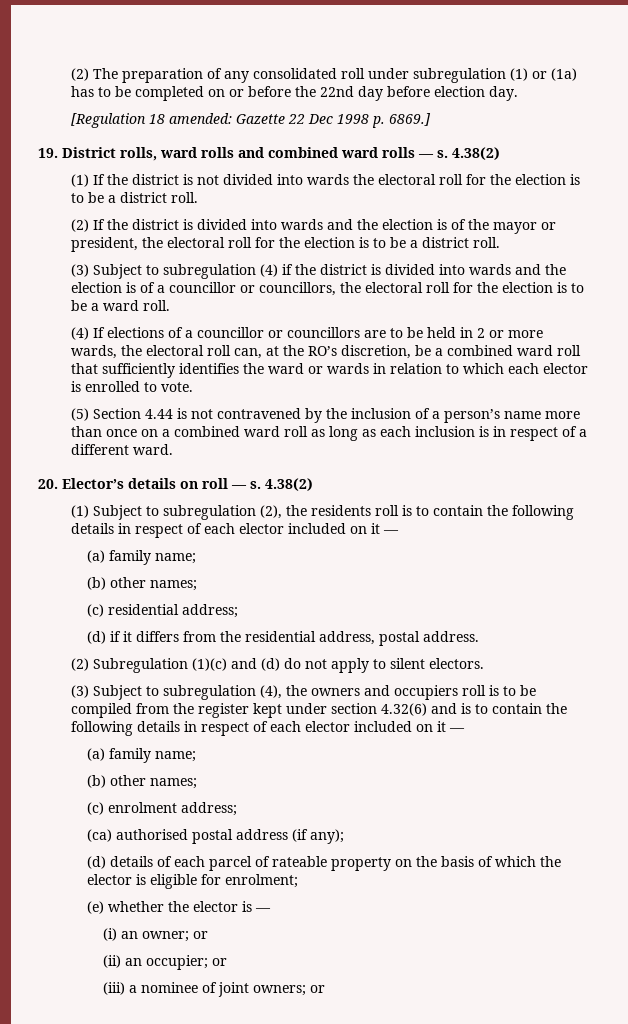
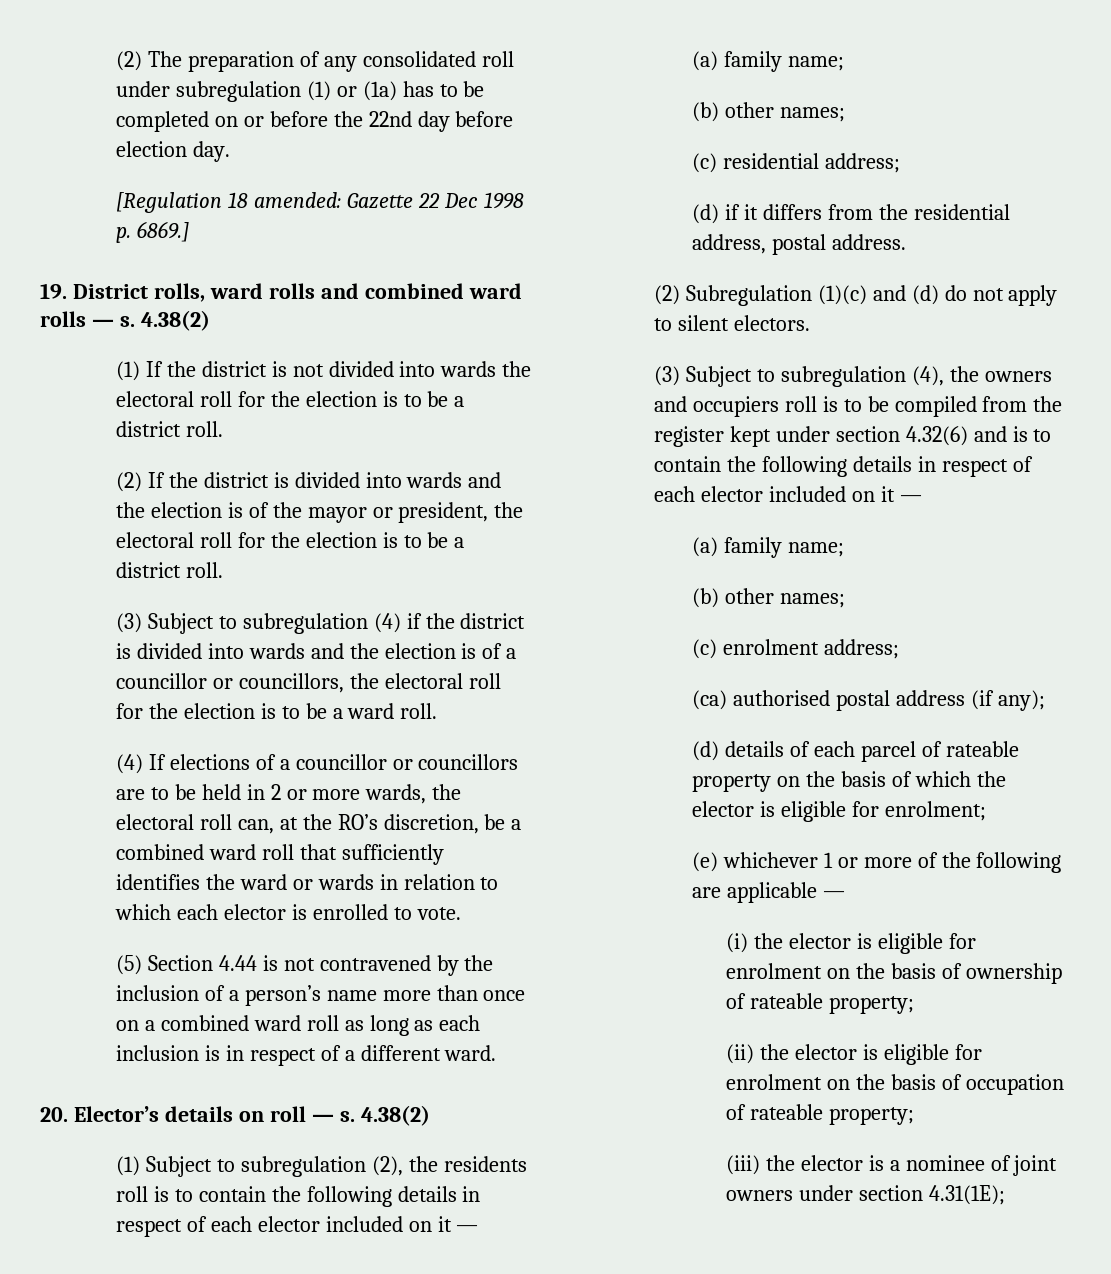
[107,901,271,912] [103,928,209,942] [103,955,228,970] [103,982,326,997] whether the elector is — // (i) an owner; or // (ii) an occupier; or // (iii) a nominee of joint owners; or -> [722,852,1062,873] [691,882,845,903] [725,933,976,954] [725,963,1062,984] [725,993,914,1014] [725,1044,982,1065] [725,1074,1064,1095] [725,1104,914,1125] [725,1155,1058,1176] [725,1185,1005,1205] whichever 1 or more of the following are applicable — // (i) the elector is eligible for enrolment on the basis of ownership of rateable property; // (ii) the elector is eligible for enrolment on the basis of occupation of rateable property; // (iii) the elector is a nominee of joint owners under section 4.31(1E);

